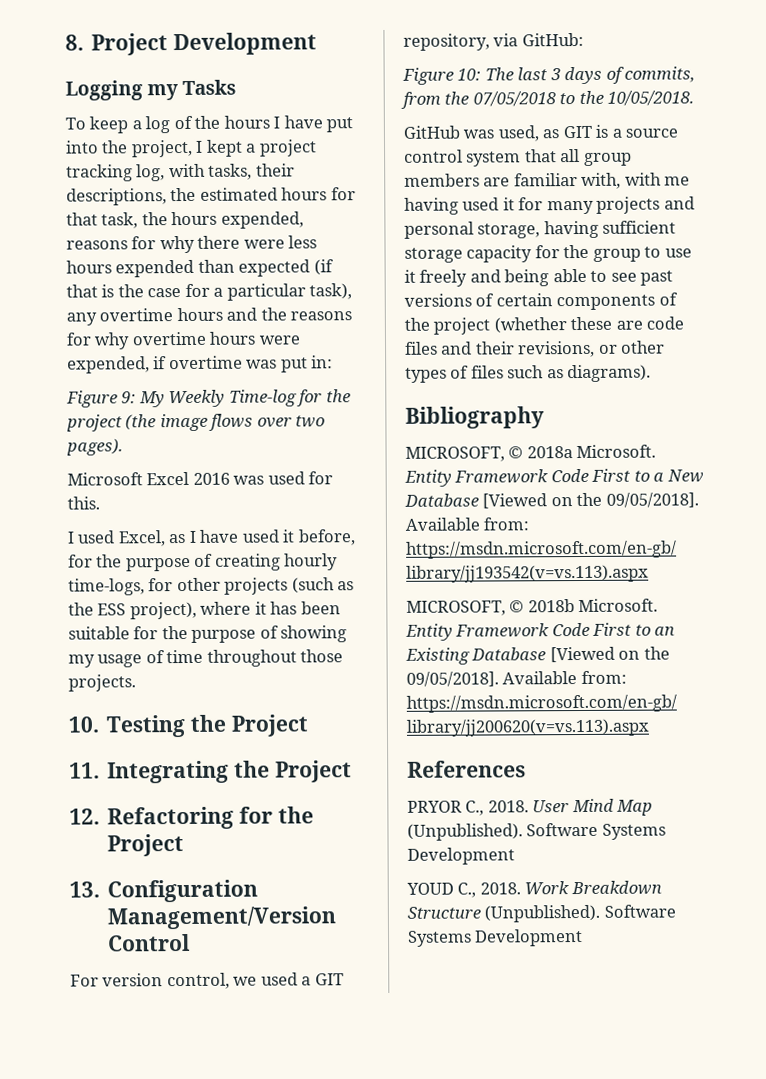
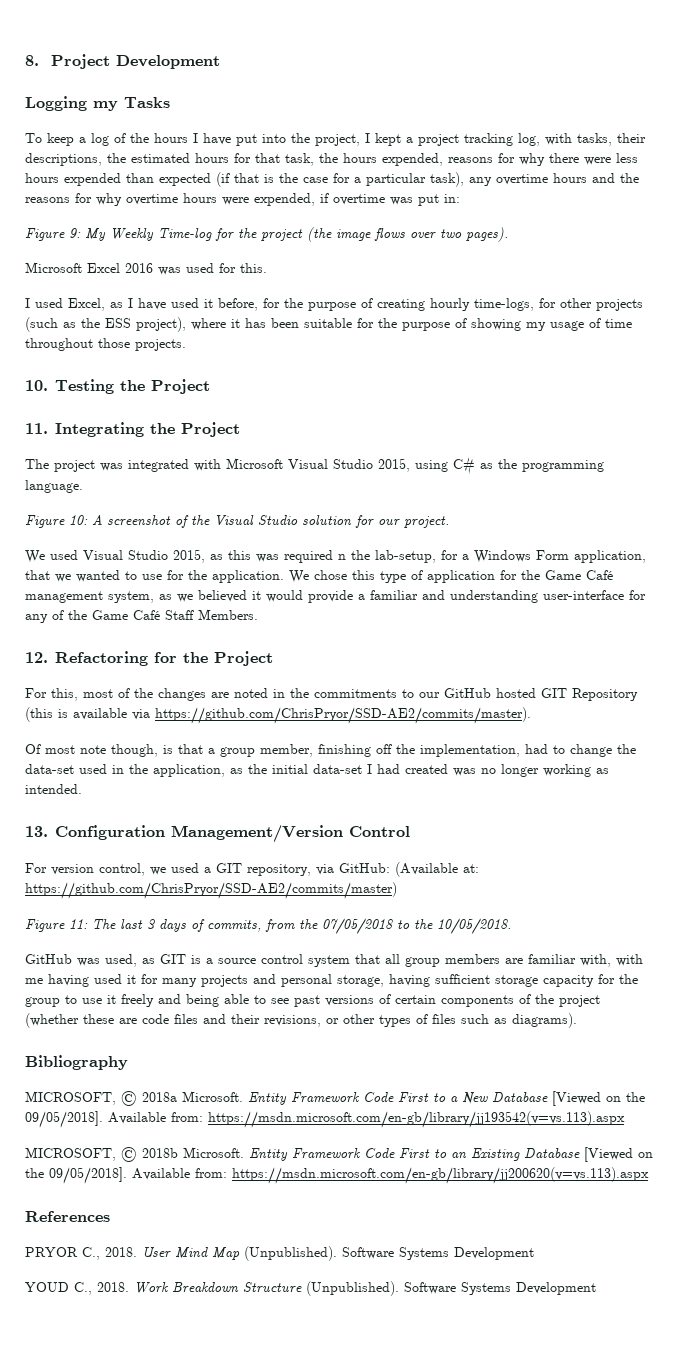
(352, 771) none -> [25,457,604,475] [25,480,83,493] [25,515,449,528] [25,549,646,563] [25,570,613,583] [25,590,646,603] [25,609,258,623] // The project was integrated with Microsoft Visual Studio 2015, using C# as the programming language. // Figure 10: A screenshot of the Visual Studio solution for our project. // We used Visual Studio 2015, as this was required n the lab-setup, for a Windows Form application, that we wanted to use for the application. We chose this type of application for the Game Café management system, as we believed it would provide a familiar and understanding user-interface for any of the Game Café Staff Members.
(185, 845) none -> [25,688,638,701] [25,707,531,724] [25,744,636,757] [25,764,609,777] [25,784,82,794] // For this, most of the changes are noted in the commitments to our GitHub hosted GIT Repository (this is available via https://github.com/ChrisPryor/SSD-AE2/commits/master). // Of most note though, is that a group member, finishing off the implementation, had to change the data-set used in the application, as the initial data-set I had created was no longer working as intended.
[402,67,482,85] // Figure 10: -> [395,862,479,877] [25,882,397,899] [25,919,88,932] (Available at: https://github.com/ChrisPryor/SSD-AE2/commits/master) // Figure 11:

